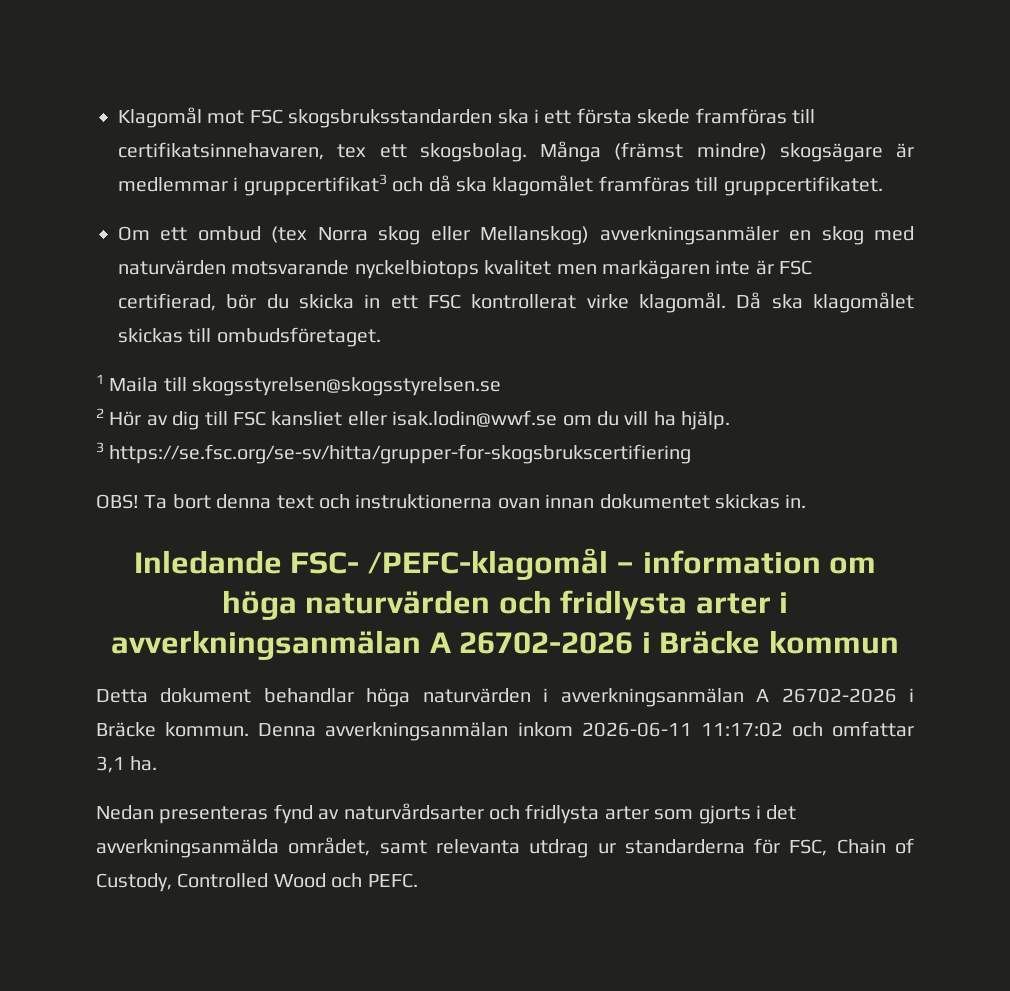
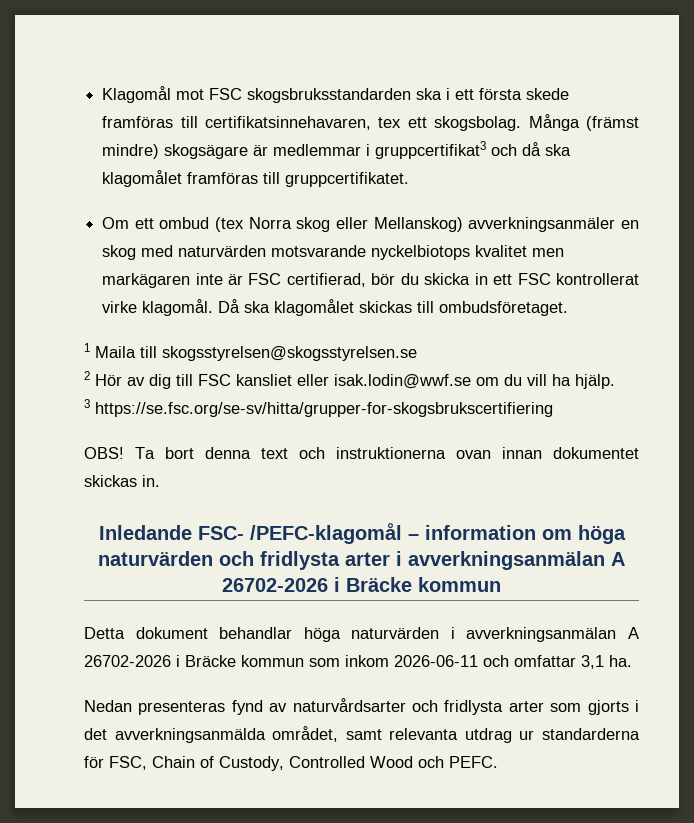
[165,722,509,741] kommun. Denna avverkningsanmälan -> [241,655,340,667] kommun som
[700,722,783,737] 11:17:02 -> (478, 661) none

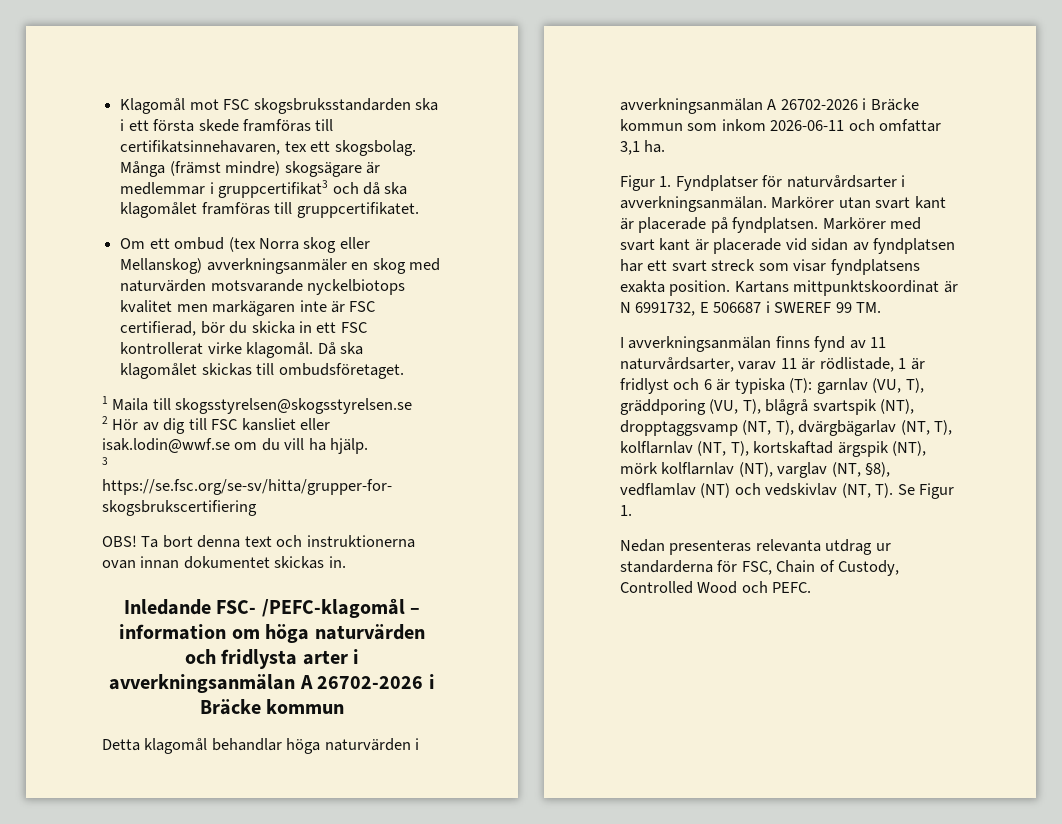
[135,627,208,639] dokument -> [144,738,208,754] klagomål
[84,698,639,715] [84,726,382,743] Nedan presenteras fynd av naturvårdsarter och fridlysta arter som gjorts i det avverkningsanmälda området, samt -> [620,175,906,191] [620,196,946,212] [620,217,922,233] [620,238,956,254] [620,259,920,275] [620,280,958,296] [620,301,882,316] [620,336,887,352] [620,357,925,372] [620,378,924,394] [620,399,915,415] [620,420,953,436] [620,441,927,457] [620,462,891,478] [620,483,955,499] [620,505,632,516] [620,539,752,555] Figur 1. Fyndplatser för naturvårdsarter i avverkningsanmälan. Markörer utan svart kant är placerade på fyndplatsen. Markörer med svart kant är placerade vid sidan av fyndplatsen har ett svart streck som visar fyndplatsens exakta position. Kartans mittpunktskoordinat är N 6991732, E 506687 i SWEREF 99 TM. // I avverkningsanmälan finns fynd av 11 naturvårdsarter, varav 11 är rödlistade, 1 är fridlyst och 6 är typiska (T): garnlav (VU, T), gräddporing (VU, T), blågrå svartspik (NT), dropptaggsvamp (NT, T), dvärgbägarlav (NT, T), kolflarnlav (NT, T), kortskaftad ärgspik (NT), mörk kolflarnlav (NT), varglav (NT, §8), vedflamlav (NT) och vedskivlav (NT, T). Se Figur 1. // Nedan presenteras

